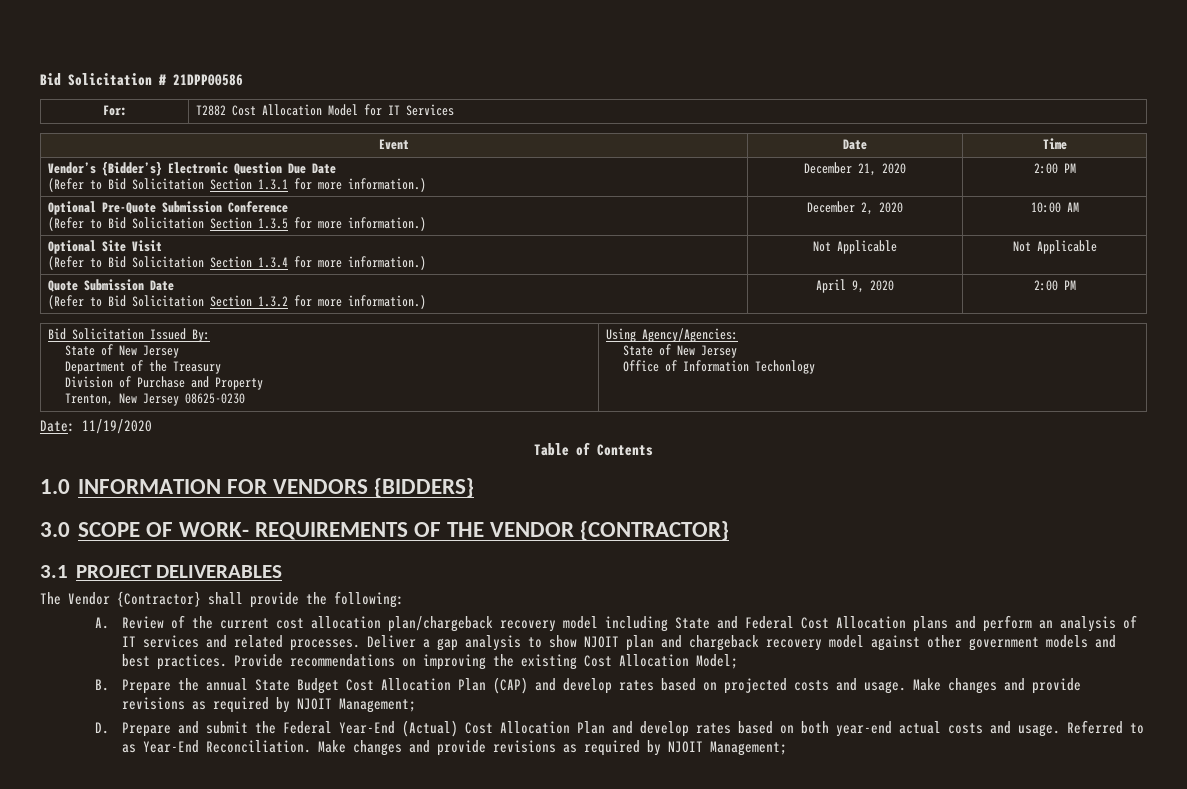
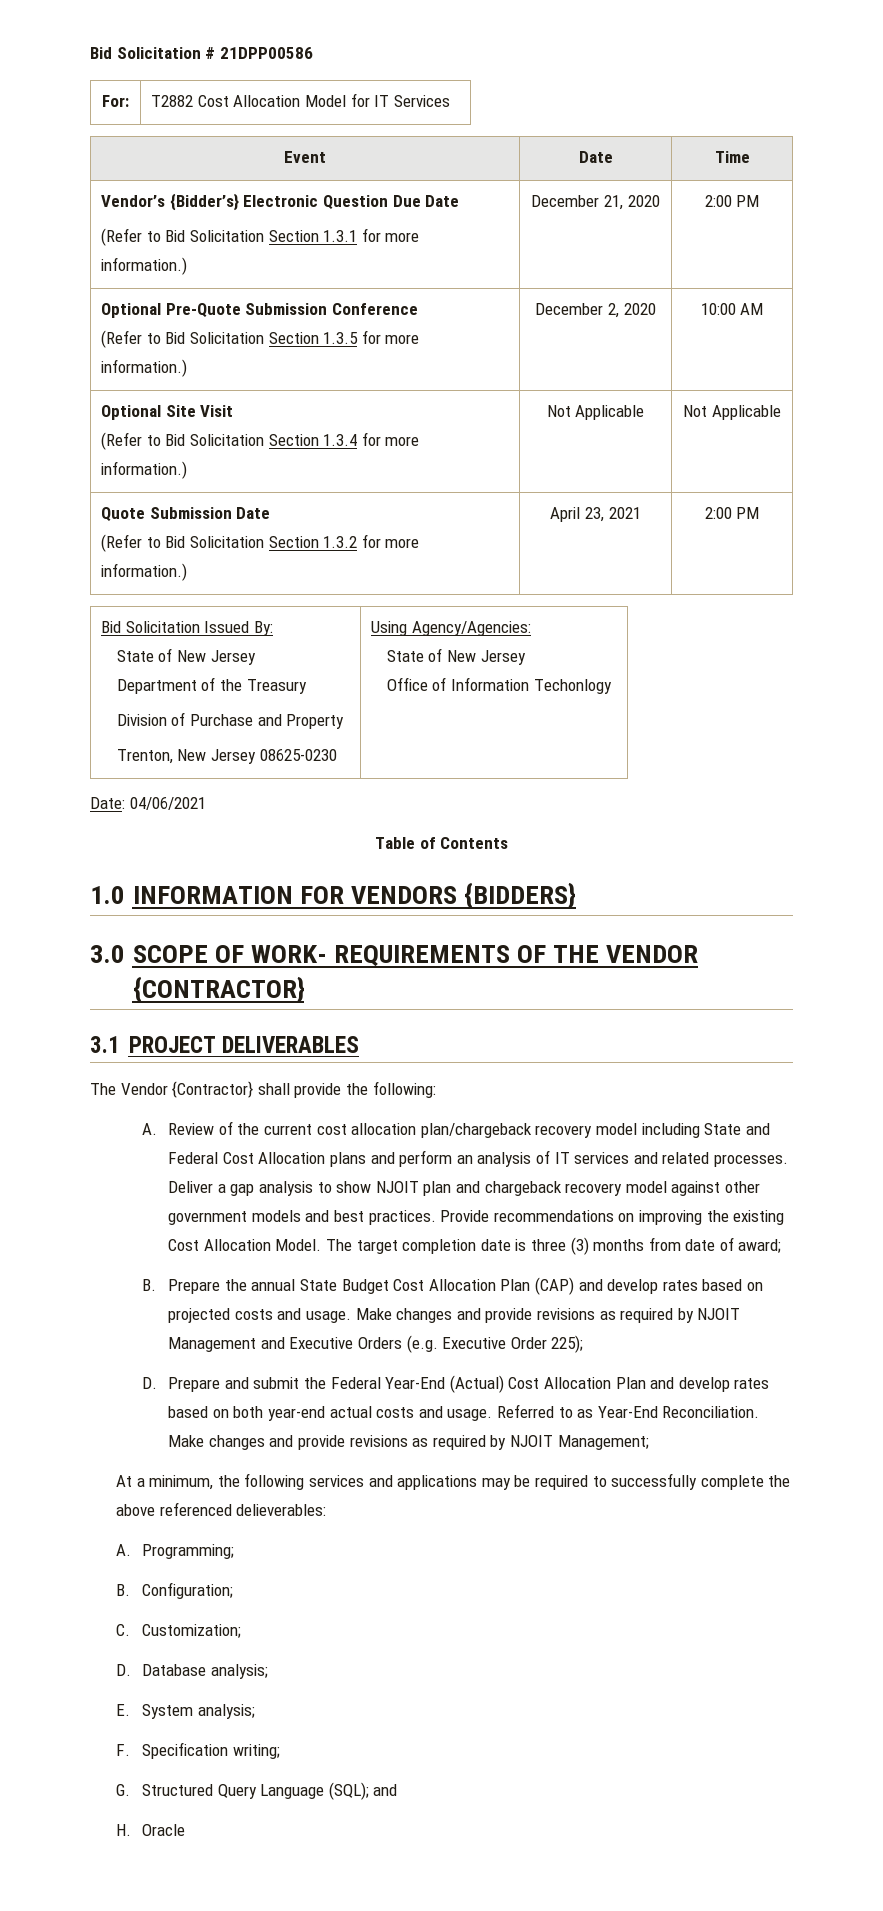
[852,280,894,293] 9, 2020 -> [585,507,641,522] 23, 2021
[82,419,152,434] 11/19/2020 -> [129,797,206,810] 04/06/2021
[695,654,738,669] Model; -> [275,1237,782,1255] Model. The target completion date is three (3) months from date of award;
[338,698,416,713] Management; -> [168,1335,584,1353] Management and Executive Orders (e.g. Executive Order 225);
(787, 748) none -> [116,1473,791,1490] [116,1502,327,1516] [116,1544,235,1559] [116,1582,234,1599] [116,1624,242,1638] [116,1664,268,1679] [116,1704,255,1719] [116,1742,280,1759] [116,1782,398,1800] [116,1824,186,1836] // At a minimum, the following services and applications may be required to successfully complete the above referenced delieverables: // A. Programming; // B. Configuration; // C. Customization; // D. Database analysis; // E. System analysis; // F. Specification writing; // G. Structured Query Language (SQL); and // H. Oracle

